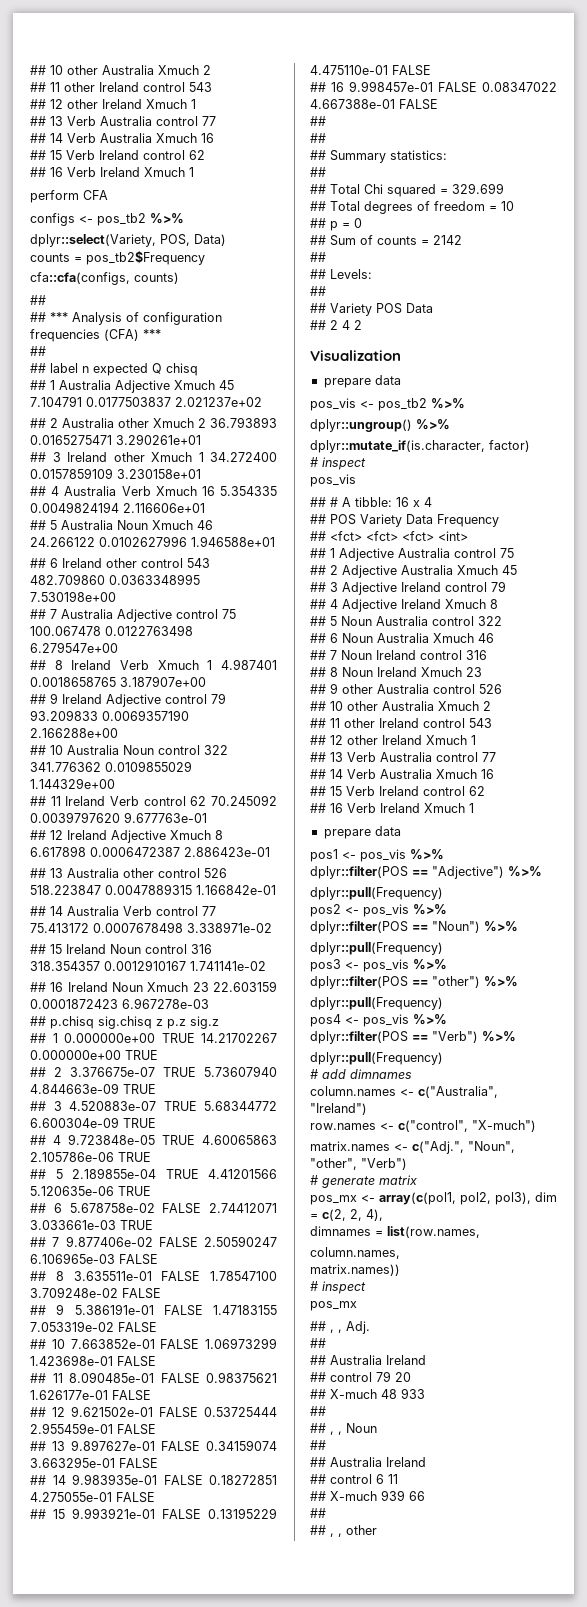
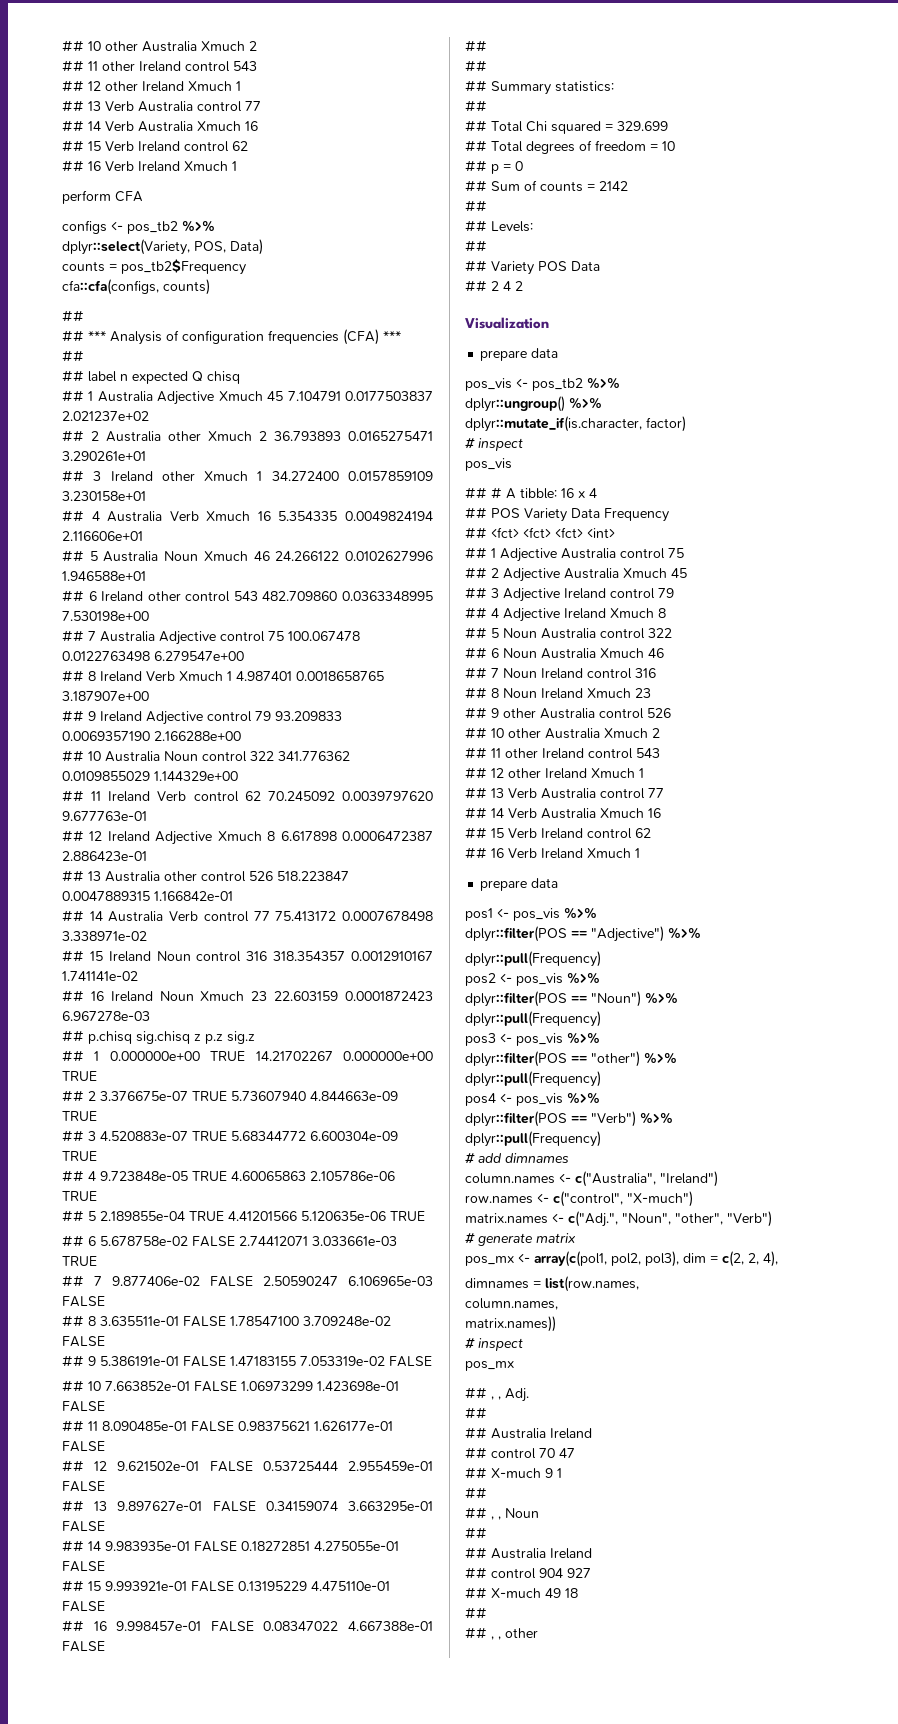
[376,1371,411,1382] [310,1388,425,1399] 79 20 // ## X-much 48 933 -> [539,1448,575,1458] [465,1467,562,1479] 70 47 // ## X-much 9 1
[376,1474,398,1484] [310,1490,425,1501] 6 11 // ## X-much 939 66 -> [539,1568,591,1578] [465,1587,578,1599] 904 927 // ## X-much 49 18

